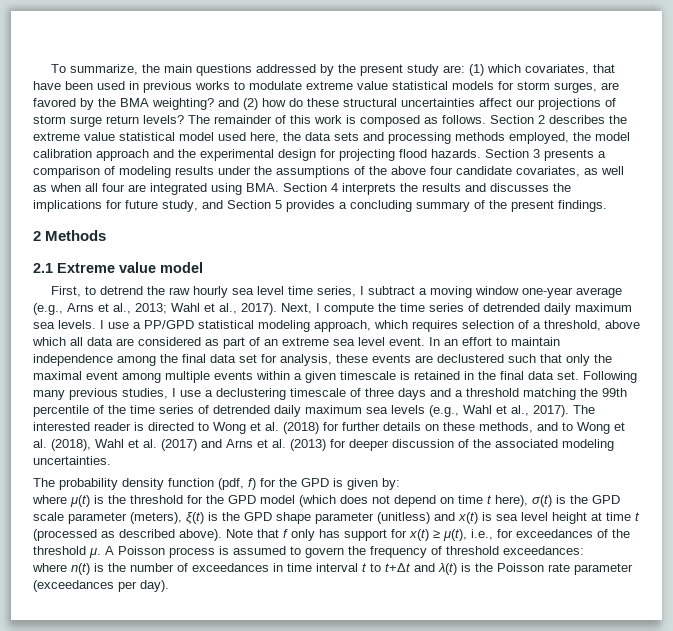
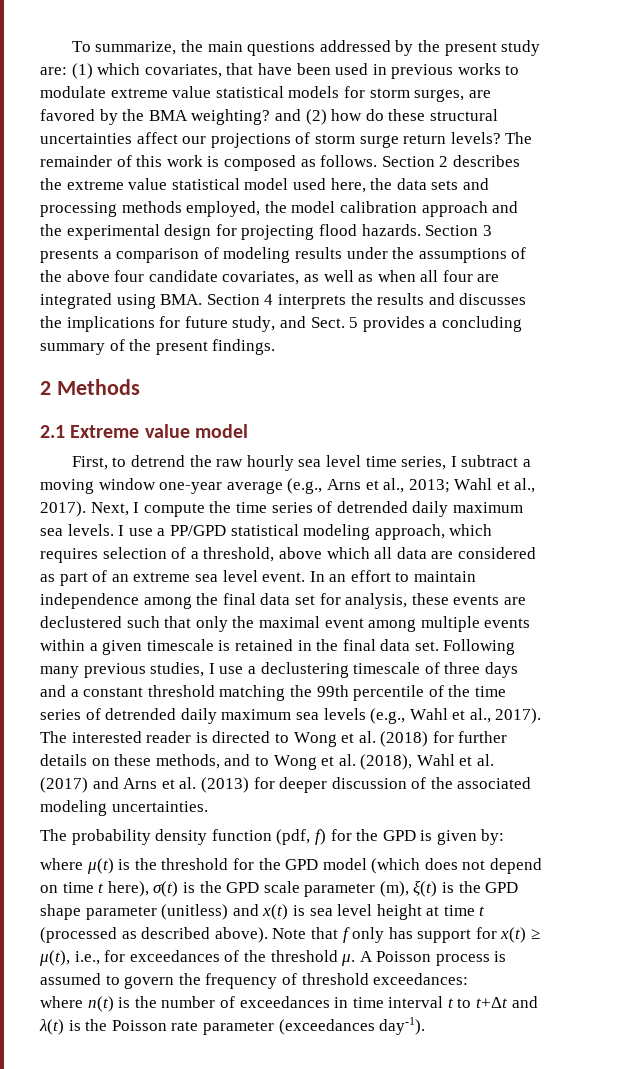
[227,200,271,209] Section -> [310,317,345,328] Sect.
(463, 393) none -> [83,687,144,697] constant
[130,512,182,524] (meters), -> [379,881,409,897] (m),
[118,580,169,592] per day). -> [379,1017,426,1035] day-1).

